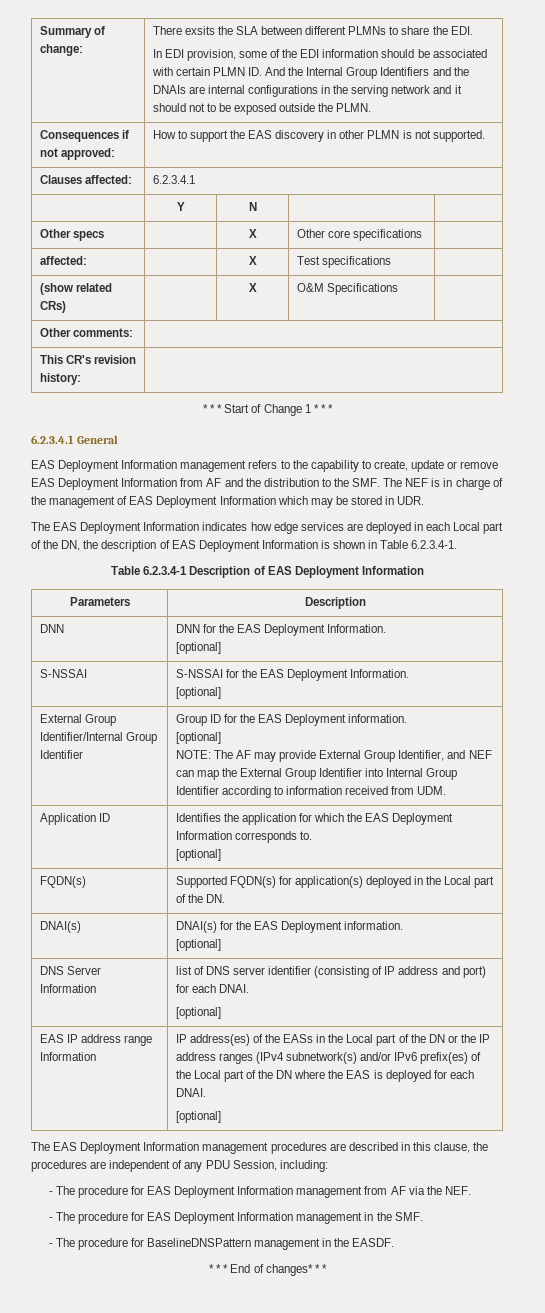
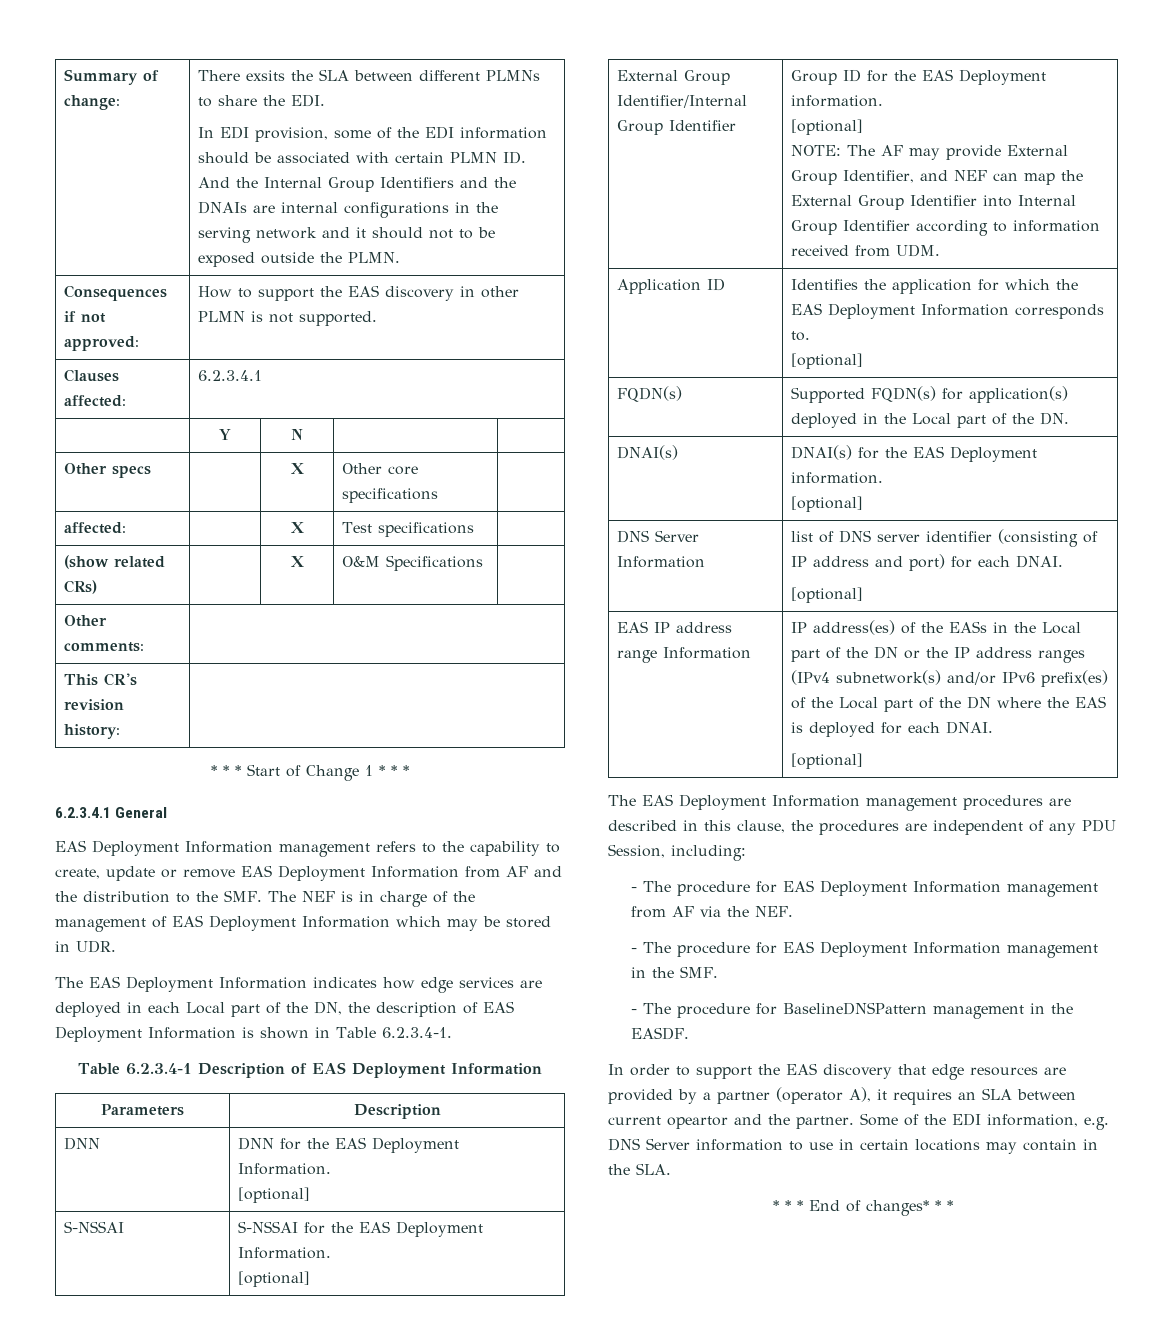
(395, 1242) none -> [608,1063,1066,1080] [608,1087,1076,1105] [608,1113,1109,1130] [608,1138,1098,1154] [608,1163,671,1175] // In order to support the EAS discovery that edge resources are provided by a partner (operator A), it requires an SLA between current opeartor and the partner. Some of the EDI information, e.g. DNS Server information to use in certain locations may contain in the SLA.

